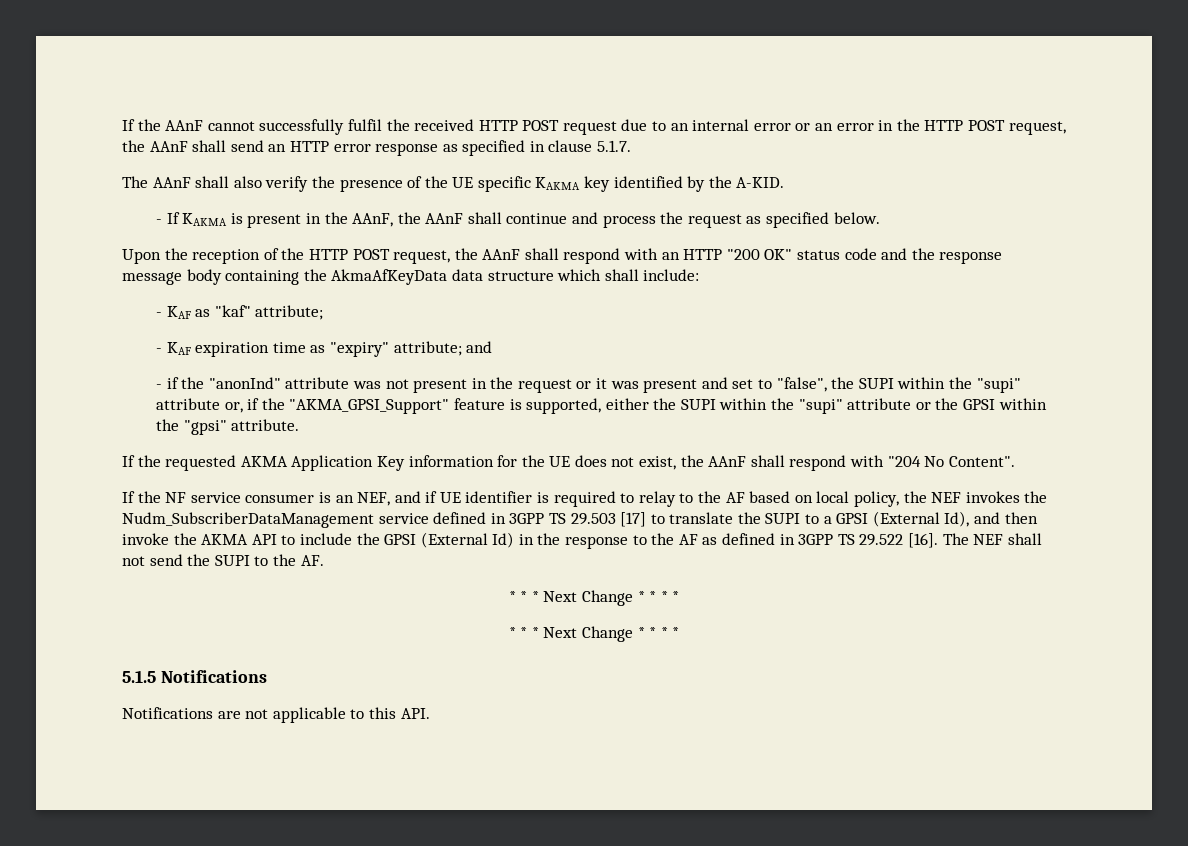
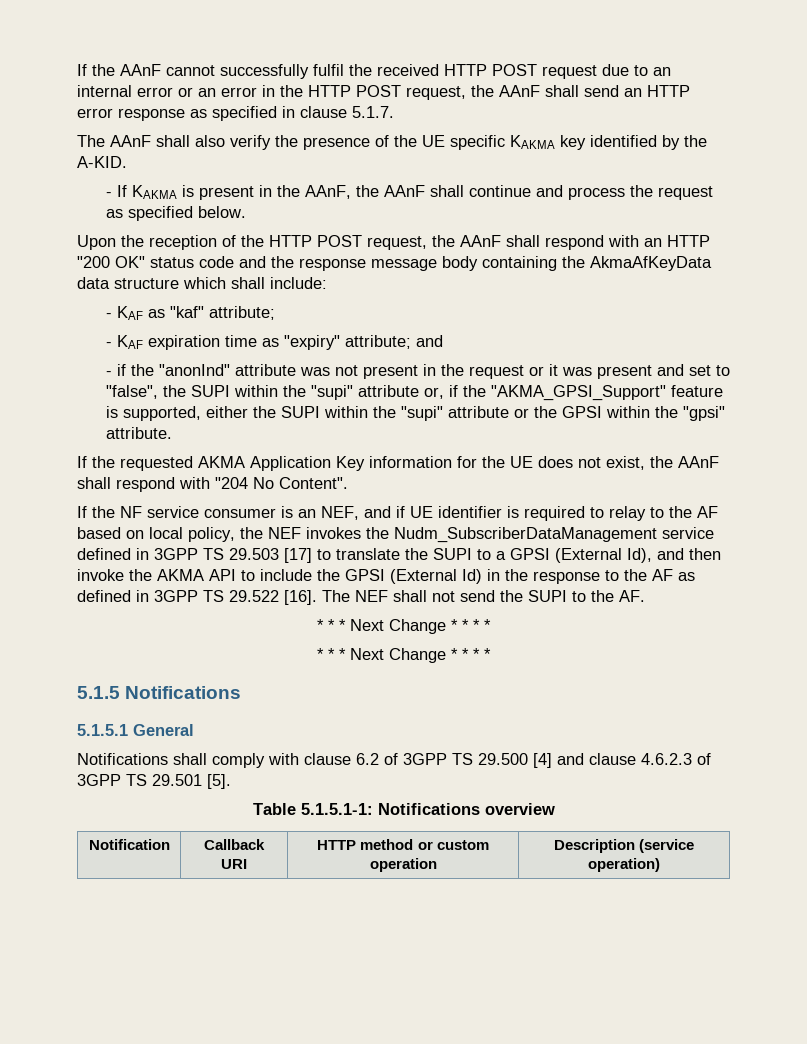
[122,707,430,723] // Notifications are not applicable to this API. -> [77,724,194,736] [77,753,711,768] [77,774,231,789] [252,803,555,815] [88,839,170,850] [204,839,265,850] [221,859,247,869] [317,839,489,850] [369,858,437,872] [553,839,695,853] [588,858,660,872] // 5.1.5.1 General // Notifications shall comply with clause 6.2 of 3GPP TS 29.500 [4] and clause 4.6.2.3 of 3GPP TS 29.501 [5]. // Table 5.1.5.1-1: Notifications overview // Notification | Callback URI | HTTP method or custom operation | Description (service operation)

